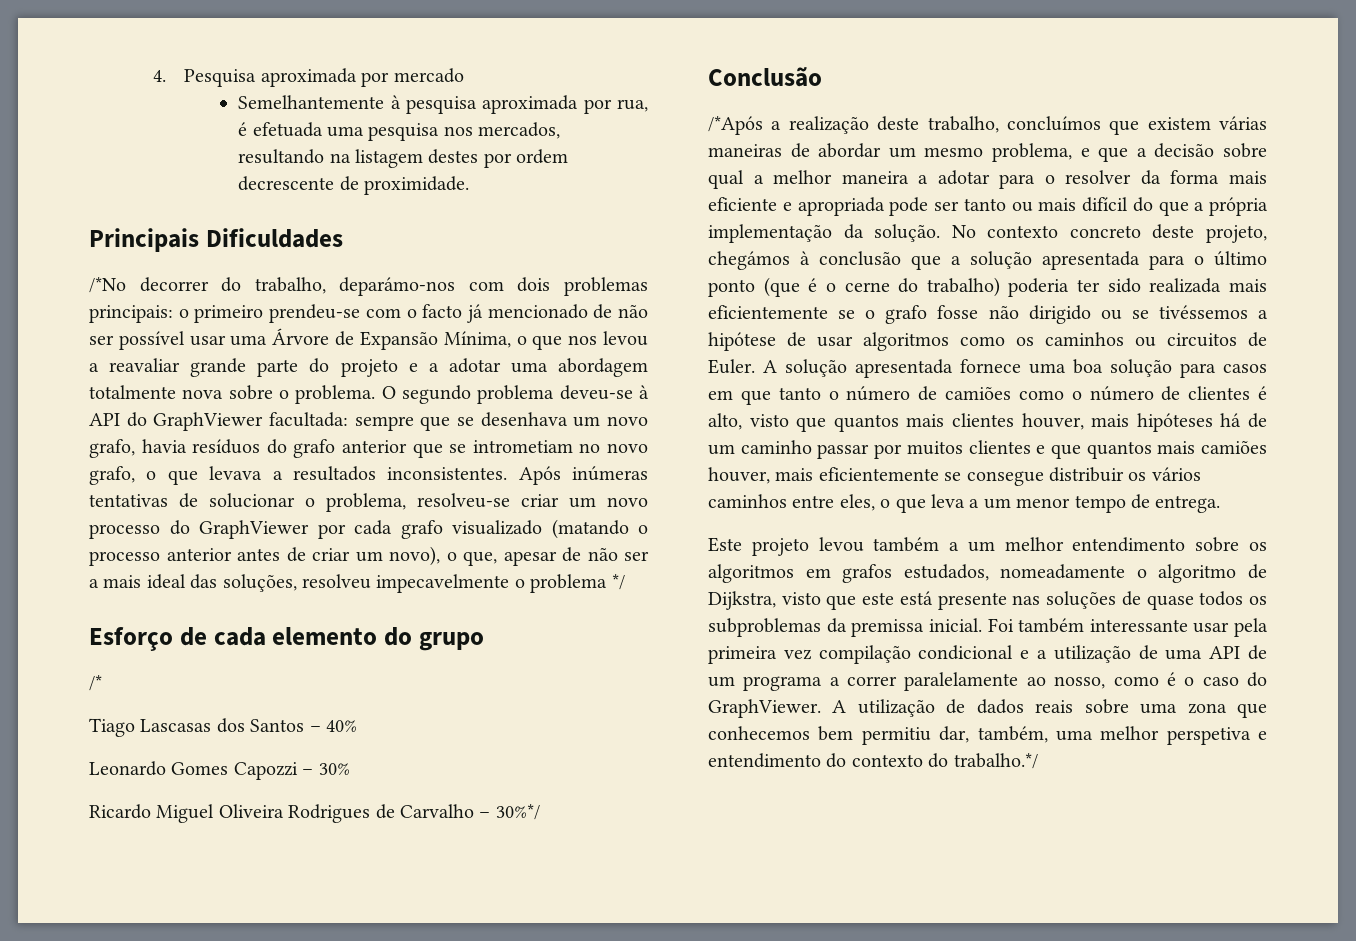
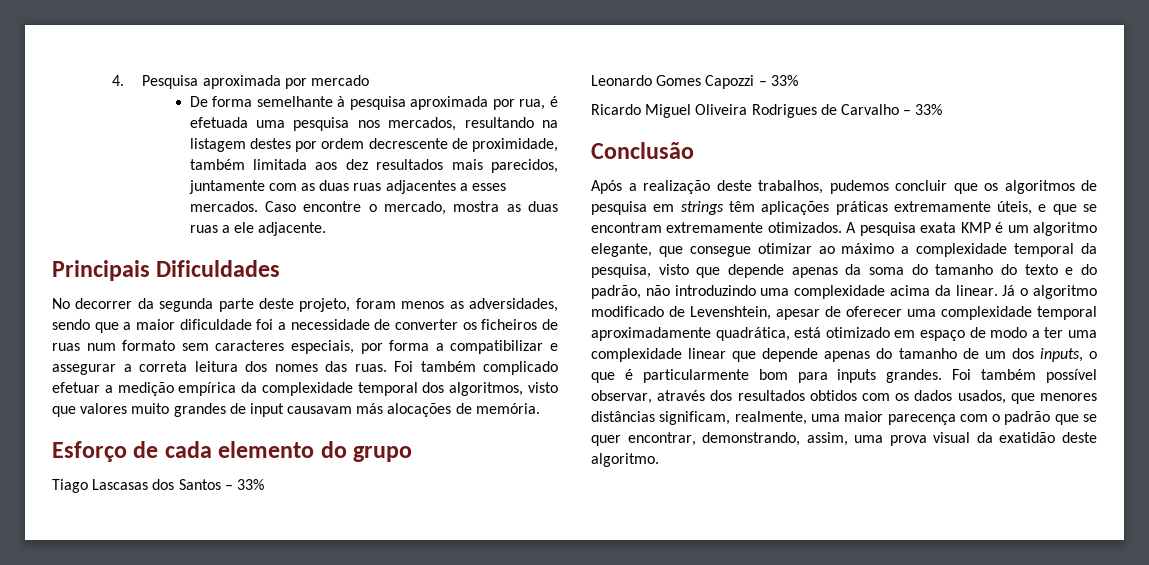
[238,95,385,109] Semelhantemente -> [189,96,333,107] De forma semelhante
[363,176,469,195] [89,228,343,252] [89,277,648,296] [89,304,648,323] [89,328,648,350] [89,358,649,377] [89,385,649,404] [89,412,649,431] [89,439,649,458] [89,466,648,485] [89,493,648,512] [89,519,648,539] [89,546,649,566] [89,574,625,593] proximidade. // Principais Dificuldades // /*No decorrer do trabalho, deparámo-nos com dois problemas principais: o primeiro prendeu-se com o facto já mencionado de não ser possível usar uma Árvore de Expansão Mínima, o que nos levou a reavaliar grande parte do projeto e a adotar uma abordagem totalmente nova sobre o problema. O segundo problema deveu-se à API do GraphViewer facultada: sempre que se desenhava um novo grafo, havia resíduos do grafo anterior que se intrometiam no novo grafo, o que levava a resultados inconsistentes. Após inúmeras tentativas de solucionar o problema, resolveu-se criar um novo processo do GraphViewer por cada grafo visualizado (matando o processo anterior antes de criar um novo), o que, apesar de não ser a mais ideal das soluções, resolveu impecavelmente o problema */ -> [471,138,558,152] [189,159,558,173] [188,180,506,194] [189,201,558,215] [189,222,327,236] [52,260,281,281] [52,298,558,312] [52,319,558,333] [52,340,559,354] [52,361,558,375] [52,382,558,396] [52,403,540,417] proximidade, também limitada aos dez resultados mais parecidos, juntamente com as duas ruas adjacentes a esses mercados. Caso encontre o mercado, mostra as duas ruas a ele adjacente. // Principais Dificuldades // No decorrer da segunda parte deste projeto, foram menos as adversidades, sendo que a maior dificuldade foi a necessidade de converter os ficheiros de ruas num formato sem caracteres especiais, por forma a compatibilizar e assegurar a correta leitura dos nomes das ruas. Foi também complicado efetuar a medição empírica da complexidade temporal dos algoritmos, visto que valores muito grandes de input causavam más alocações de memória.
[89,675,102,691] // /* -> (413, 454) none
[326,720,357,732] 40% -> [236,479,264,490] 33%
[318,763,350,775] 30% -> [770,75,798,86] 33%
[495,804,540,820] 30%*/ -> [915,104,943,115] 33%
[708,116,763,135] /*Após -> [591,180,622,194] Após
[927,116,1267,135] [708,143,1267,162] [708,170,1267,189] [708,197,1268,216] [708,224,1267,243] [708,251,1267,270] [708,277,1267,297] [708,305,1268,324] [708,332,1267,351] [708,359,1267,378] [708,386,1267,405] [708,413,1267,432] [708,440,1267,459] [708,467,1201,486] [708,494,1221,513] [708,537,1267,556] [708,564,1267,583] [708,591,1267,610] [708,618,1268,637] [708,645,1267,664] [708,672,1267,691] [708,699,1267,718] [708,726,1267,745] [708,753,1038,769] trabalho, concluímos que existem várias maneiras de abordar um mesmo problema, e que a decisão sobre qual a melhor maneira a adotar para o resolver da forma mais eficiente e apropriada pode ser tanto ou mais difícil do que a própria implementação da solução. No contexto concreto deste projeto, chegámos à conclusão que a solução apresentada para o último ponto (que é o cerne do trabalho) poderia ter sido realizada mais eficientemente se o grafo fosse não dirigido ou se tivéssemos a hipótese de usar algoritmos como os caminhos ou circuitos de Euler. A solução apresentada fornece uma boa solução para casos em que tanto o número de camiões como o número de clientes é alto, visto que quantos mais clientes houver, mais hipóteses há de um caminho passar por muitos clientes e que quantos mais camiões houver, mais eficientemente se consegue distribuir os vários caminhos entre eles, o que leva a um menor tempo de entrega. // Este projeto levou também a um melhor entendimento sobre os algoritmos em grafos estudados, nomeadamente o algoritmo de Dijkstra, visto que este está presente nas soluções de quase todos os subproblemas da premissa inicial. Foi também interessante usar pela primeira vez compilação condicional e a utilização de uma API de um programa a correr paralelamente ao nosso, como é o caso do GraphViewer. A utilização de dados reais sobre uma zona que conhecemos bem permitiu dar, também, uma melhor perspetiva e entendimento do contexto do trabalho.*/ -> [758,180,1097,194] [591,201,1097,215] [591,222,1097,236] [591,243,1097,257] [591,264,1097,278] [591,285,1097,299] [591,306,1097,320] [591,327,1097,341] [591,348,1097,362] [591,369,1097,383] [591,390,1097,404] [591,411,1097,425] [591,432,1097,446] [591,453,659,467] trabalhos, pudemos concluir que os algoritmos de pesquisa em strings têm aplicações práticas extremamente úteis, e que se encontram extremamente otimizados. A pesquisa exata KMP é um algoritmo elegante, que consegue otimizar ao máximo a complexidade temporal da pesquisa, visto que depende apenas da soma do tamanho do texto e do padrão, não introduzindo uma complexidade acima da linear. Já o algoritmo modificado de Levenshtein, apesar de oferecer uma complexidade temporal aproximadamente quadrática, está otimizado em espaço de modo a ter uma complexidade linear que depende apenas do tamanho de um dos inputs, o que é particularmente bom para inputs grandes. Foi também possível observar, através dos resultados obtidos com os dados usados, que menores distâncias significam, realmente, uma maior parecença com o padrão que se quer encontrar, demonstrando, assim, uma prova visual da exatidão deste algoritmo.

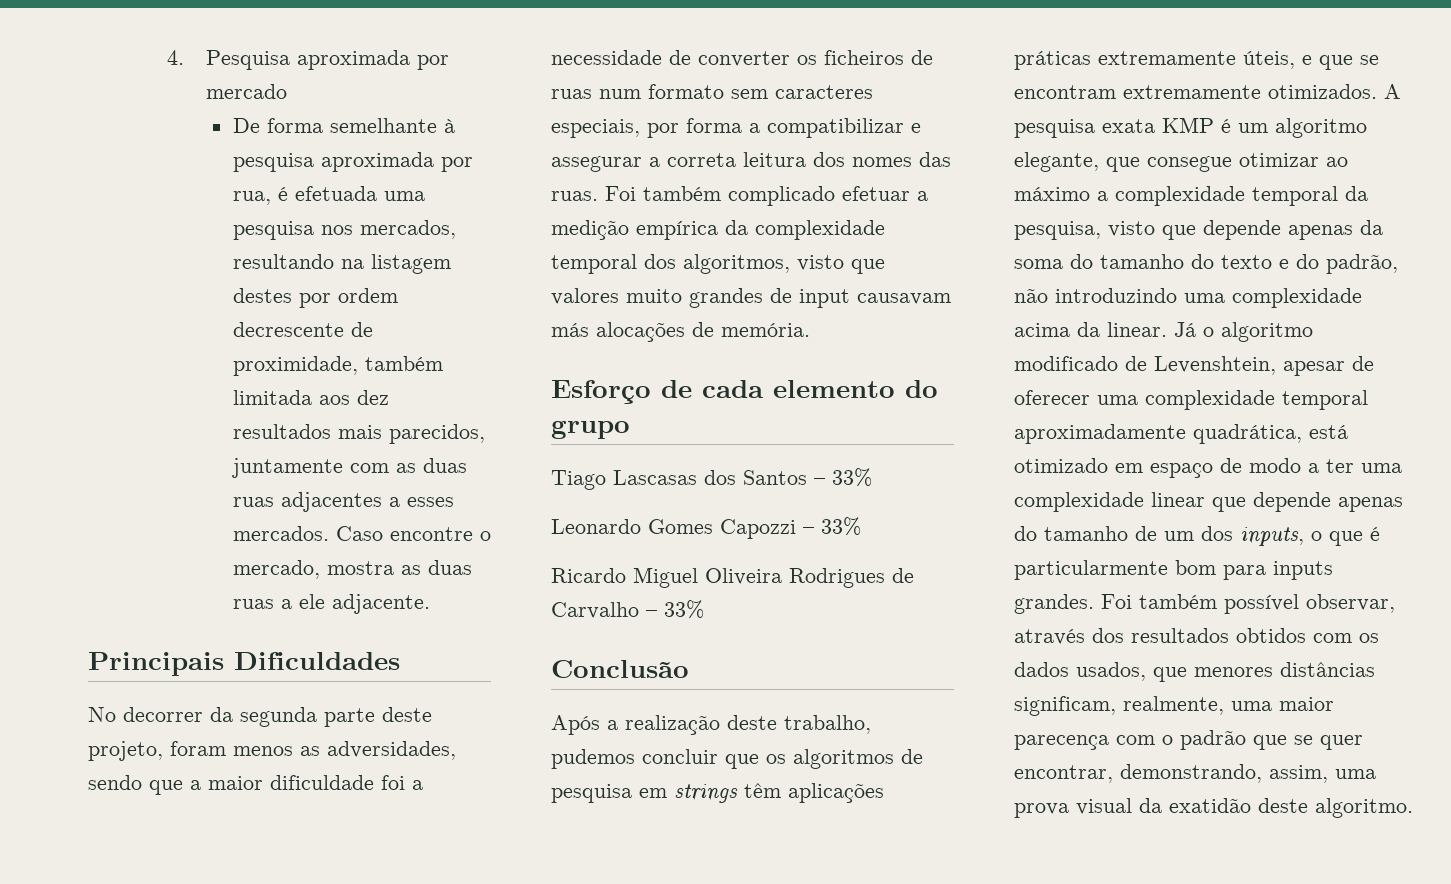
[758,180,823,194] trabalhos, -> [784,715,871,734] trabalho,

